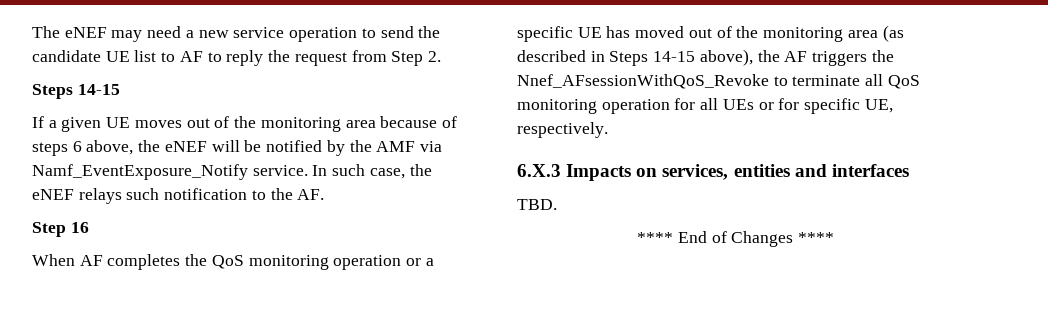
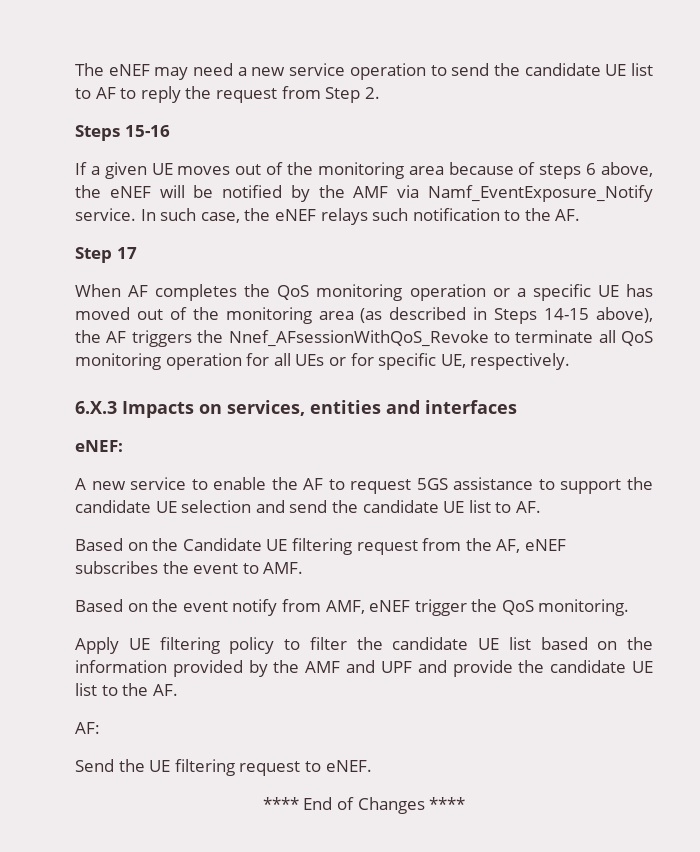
[77,84,120,95] 14-15 -> [124,125,170,137] 15-16
[70,222,89,233] 16 -> [116,247,137,259] 17
[517,199,557,210] TBD. -> [75,440,123,452] [75,477,654,494] [75,500,541,513] [75,538,566,555] [75,561,304,574] [75,599,630,616] [75,637,653,654] [75,660,653,677] [75,683,178,696] [75,722,100,734] [75,759,372,776] eNEF: // A new service to enable the AF to request 5GS assistance to support the candidate UE selection and send the candidate UE list to AF. // Based on the Candidate UE filtering request from the AF, eNEF subscribes the event to AMF. // Based on the event notify from AMF, eNEF trigger the QoS monitoring. // Apply UE filtering policy to filter the candidate UE list based on the information provided by the AMF and UPF and provide the candidate UE list to the AF. // AF: // Send the UE filtering request to eNEF.

